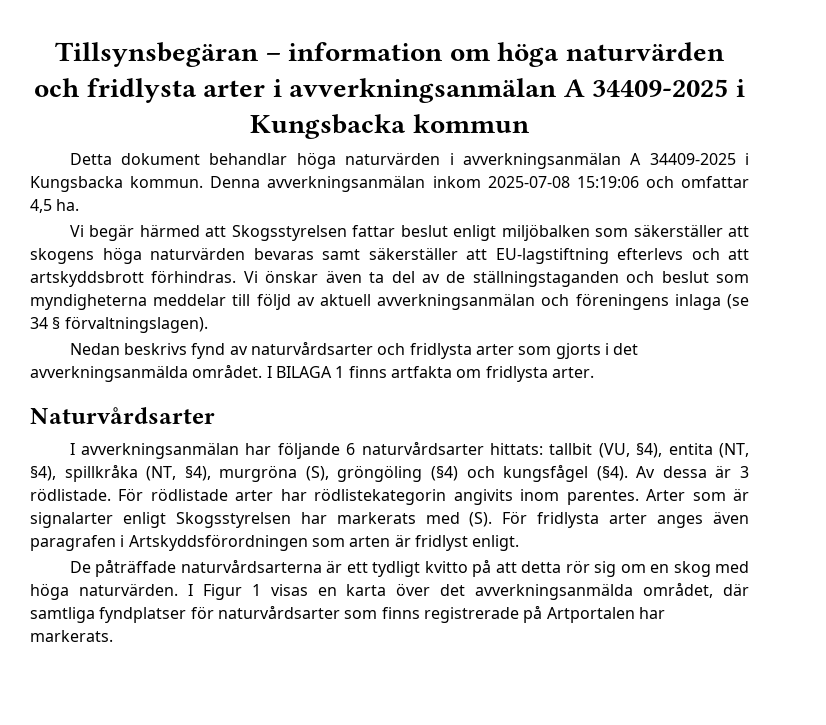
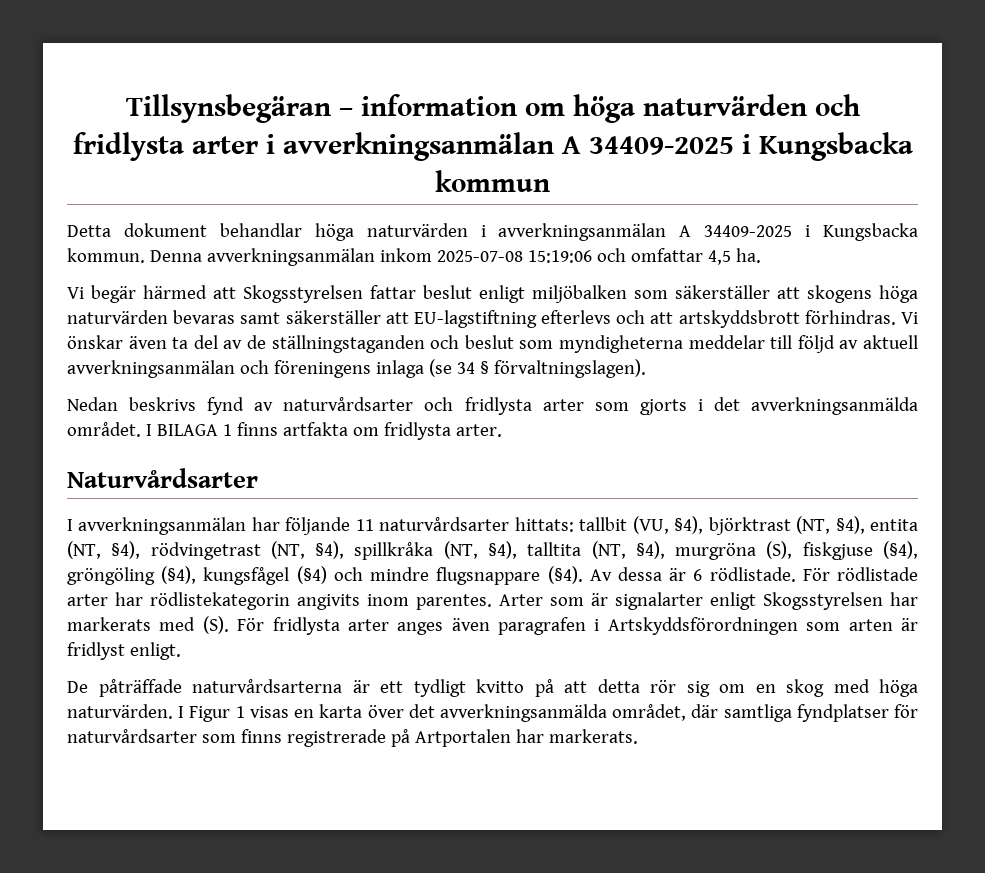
[346,443,356,455] 6 -> [355,519,374,531] 11
[668,443,749,458] [30,464,589,482] entita (NT, §4), spillkråka (NT, §4), murgröna (S), gröngöling (§4) och kungsfågel -> [708,516,918,535] [67,541,919,560] [67,566,541,585] björktrast (NT, §4), entita (NT, §4), rödvingetrast (NT, §4), spillkråka (NT, §4), talltita (NT, §4), murgröna (S), fiskgjuse (§4), gröngöling (§4), kungsfågel (§4) och mindre flugsnappare
[739,466,749,478] 3 -> [693,569,703,581] 6

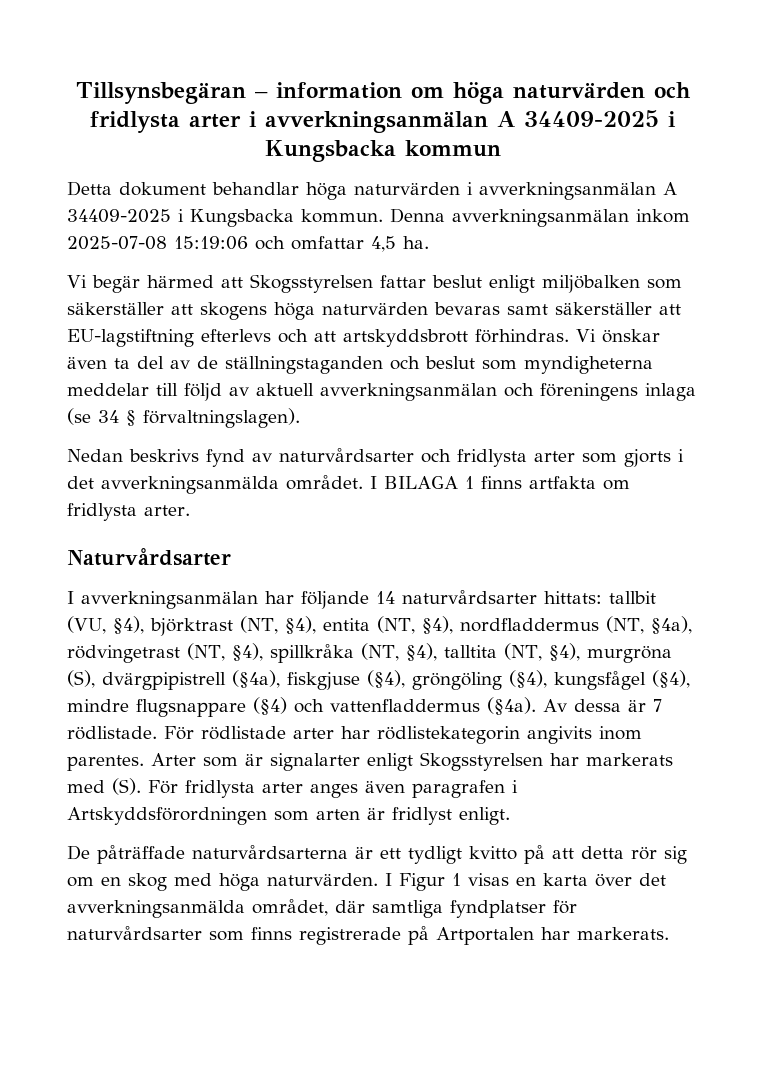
[355,519,374,531] 11 -> [376,591,395,604] 14
(141, 550) none -> [459,616,692,634] nordfladdermus (NT, §4a),
(793, 550) none -> [102,670,280,690] dvärgpipistrell (§4a),
[296,566,583,585] (§4) och mindre flugsnappare (§4). -> [652,670,690,688] [67,697,536,717] (§4), mindre flugsnappare (§4) och vattenfladdermus (§4a).
[693,569,703,581] 6 -> [652,699,662,712] 7

